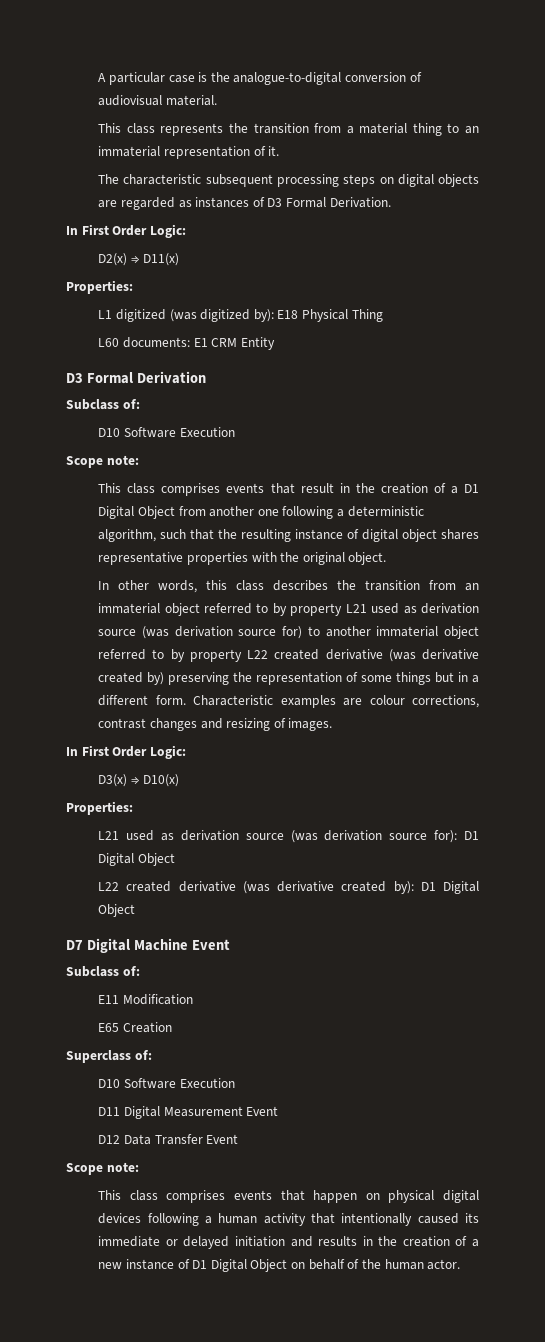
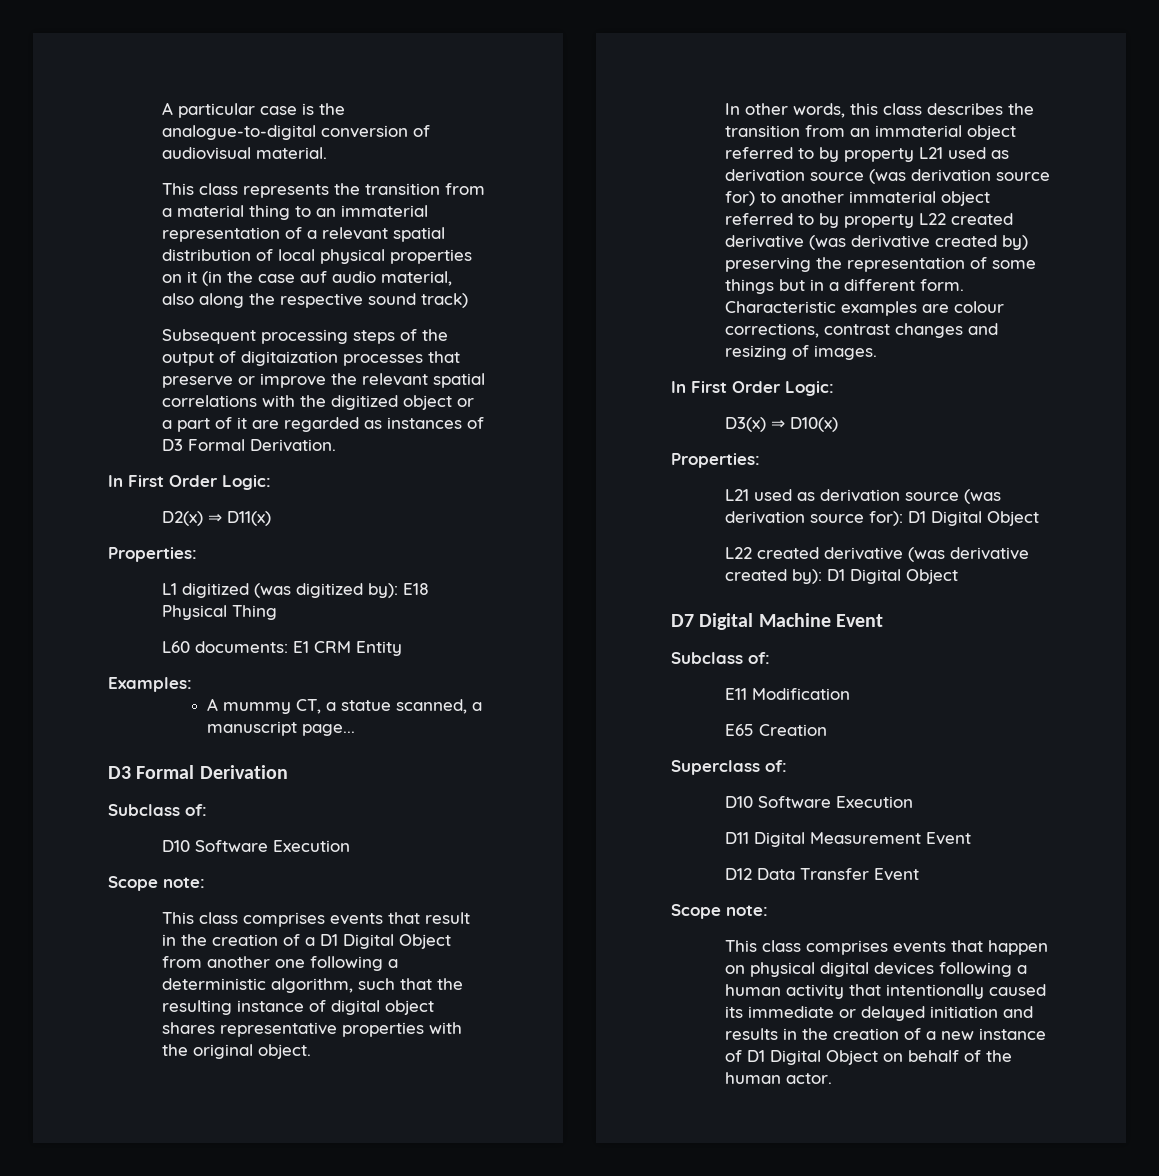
[268,146,280,156] [98,174,479,187] it. // The characteristic subsequent processing steps on digital objects -> [306,227,445,242] [161,249,472,264] [161,271,452,286] [161,293,468,308] [161,329,448,344] [161,351,460,366] [161,373,485,388] [161,395,474,410] [161,417,247,432] a relevant spatial distribution of local physical properties on it (in the case auf audio material, also along the respective sound track) // Subsequent processing steps of the output of digitaization processes that preserve or improve the relevant spatial correlations with the digitized object or a part of it
(275, 343) none -> [108,677,192,692] [206,698,482,714] [206,721,355,736] // Examples: // A mummy CT, a statue scanned, a manuscript page...

